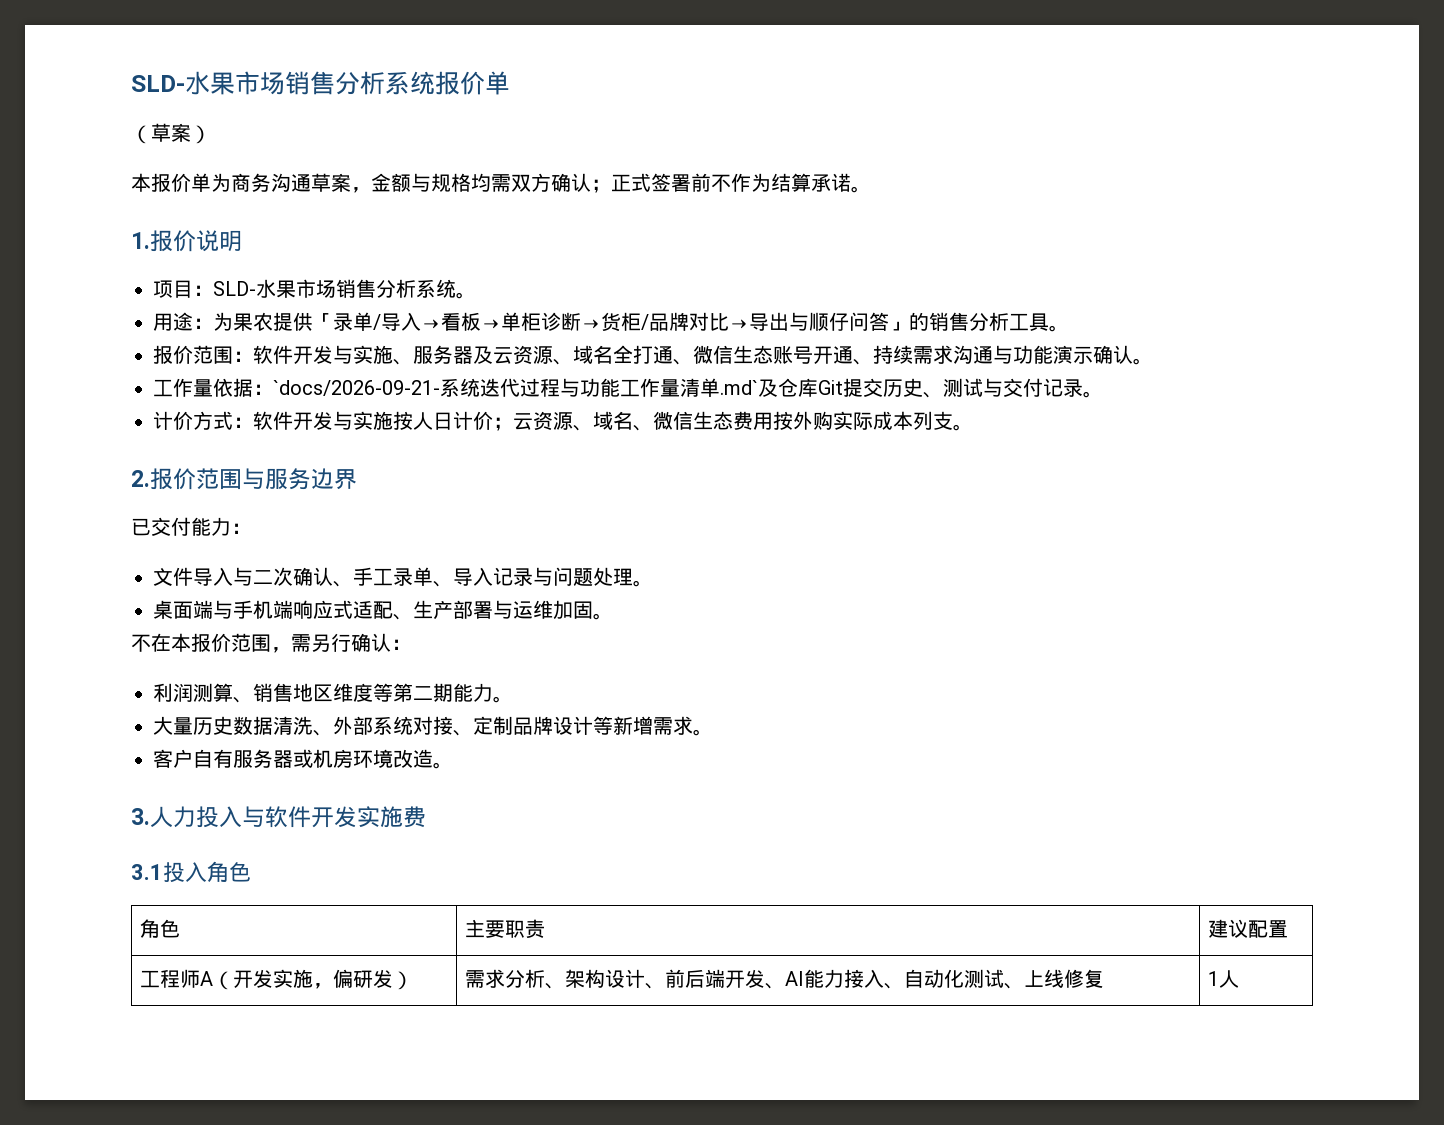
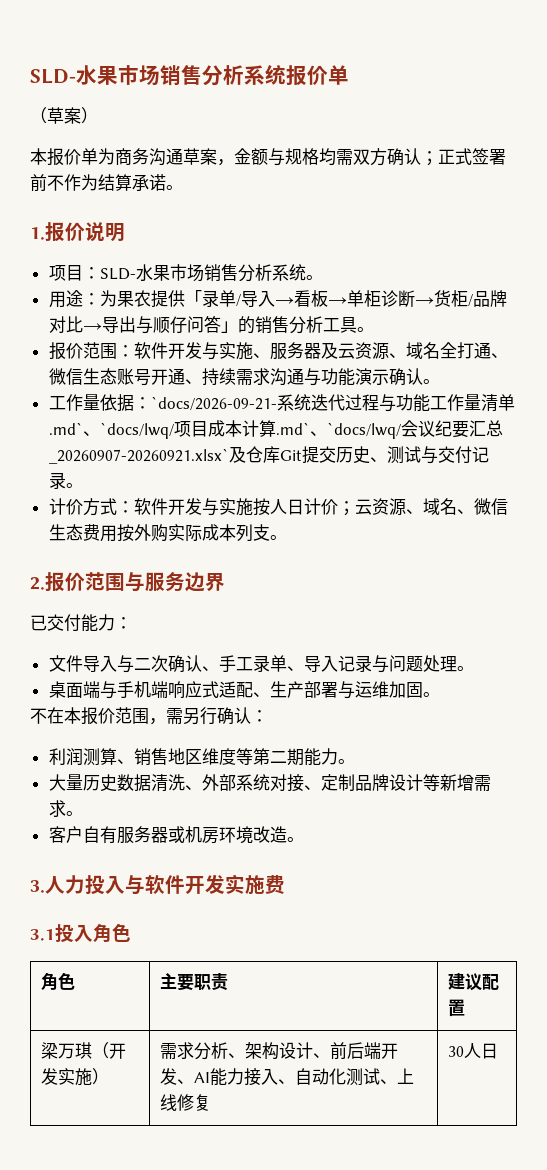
(758, 387) none -> [82,420,503,439] [48,448,229,464] 、`docs/lwq/项目成本计算.md`、`docs/lwq/会议纪要汇总_20260907-20260921.xlsx`
[139,969,213,988] 工程师A -> [40,1042,92,1059] 梁万琪
[312,969,393,989] ，偏研发 -> (92, 1077) none
[1207,970,1239,988] 1人 -> [447,1043,498,1059] 30人日

